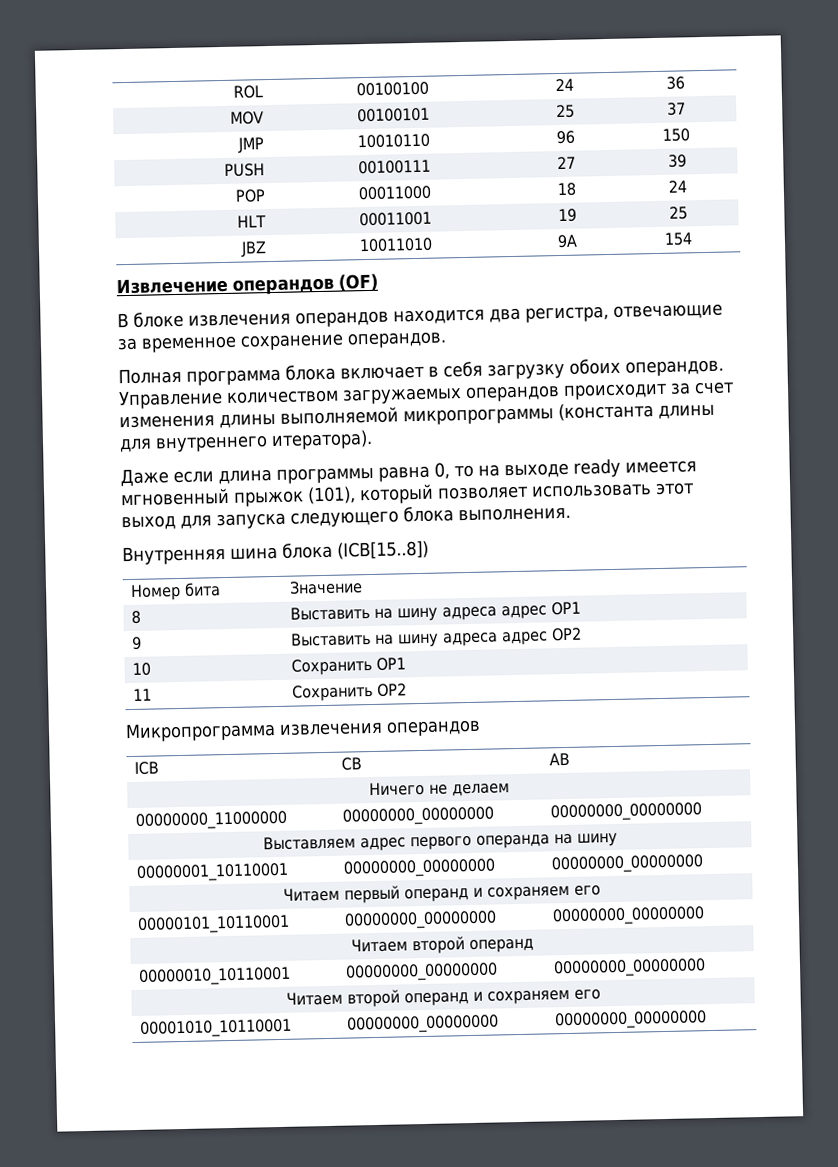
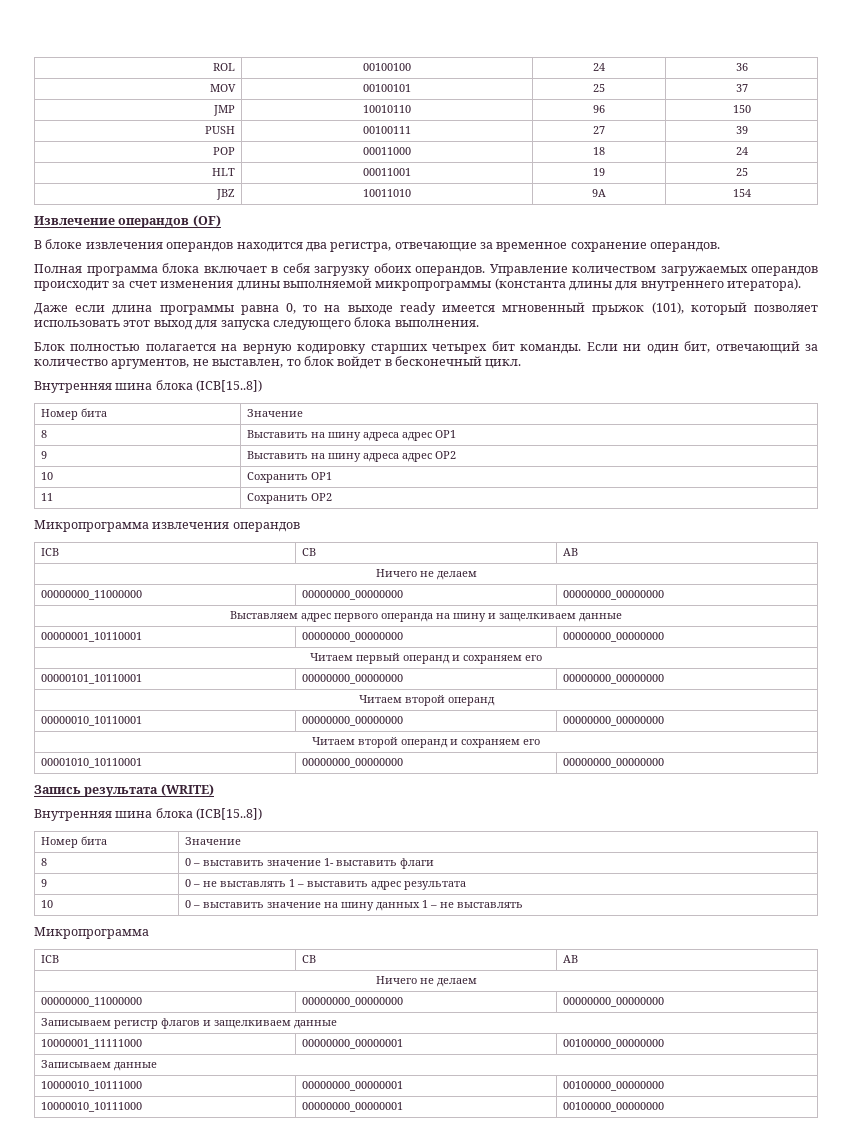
(571, 514) none -> [34,341,818,354] [34,356,522,369] // Блок полностью полагается на верную кодировку старших четырех бит команды. Если ни один бит, отвечающий за количество аргументов, не выставлен, то блок войдет в бесконечный цикл.
(618, 839) none -> [488,613,622,622] и защелкиваем данные
(708, 1020) none -> [34,784,214,797] [34,808,263,821] [40,836,107,848] [184,837,241,845] [40,858,47,866] [184,858,434,869] [40,879,47,887] [184,879,466,890] [40,900,53,908] [184,900,523,911] [34,927,149,939] [40,955,59,963] [301,955,316,963] [562,955,578,963] [375,976,477,987] [40,997,142,1007] [301,997,403,1007] [562,997,664,1007] [40,1018,337,1029] [40,1039,142,1049] [301,1039,403,1049] [562,1039,664,1049] [40,1060,157,1071] [40,1081,142,1091] [301,1081,403,1091] [562,1081,664,1091] [40,1102,142,1112] [301,1102,403,1112] [562,1102,664,1112] // Запись результата (WRITE) // Внутренняя шина блока (ICB[15..8]) // Номер бита | Значение // 8 | 0 – выставить значение 1- выставить флаги // 9 | 0 – не выставлять 1 – выставить адрес результата // 10 | 0 – выставить значение на шину данных 1 – не выставлять // Микропрограмма // ICB | CB | AB // Ничего не делаем // 00000000_11000000 | 00000000_00000000 | 00000000_00000000 // Записываем регистр флагов и защелкиваем данные // 10000001_11111000 | 00000000_00000001 | 00100000_00000000 // Записываем данные // 10000010_10111000 | 00000000_00000001 | 00100000_00000000 // 10000010_10111000 | 00000000_00000001 | 00100000_00000000

